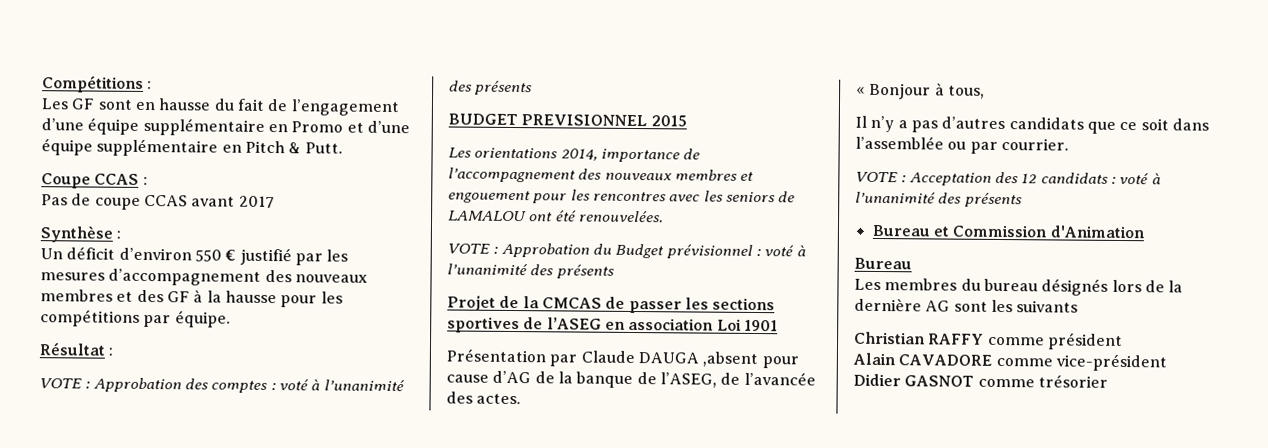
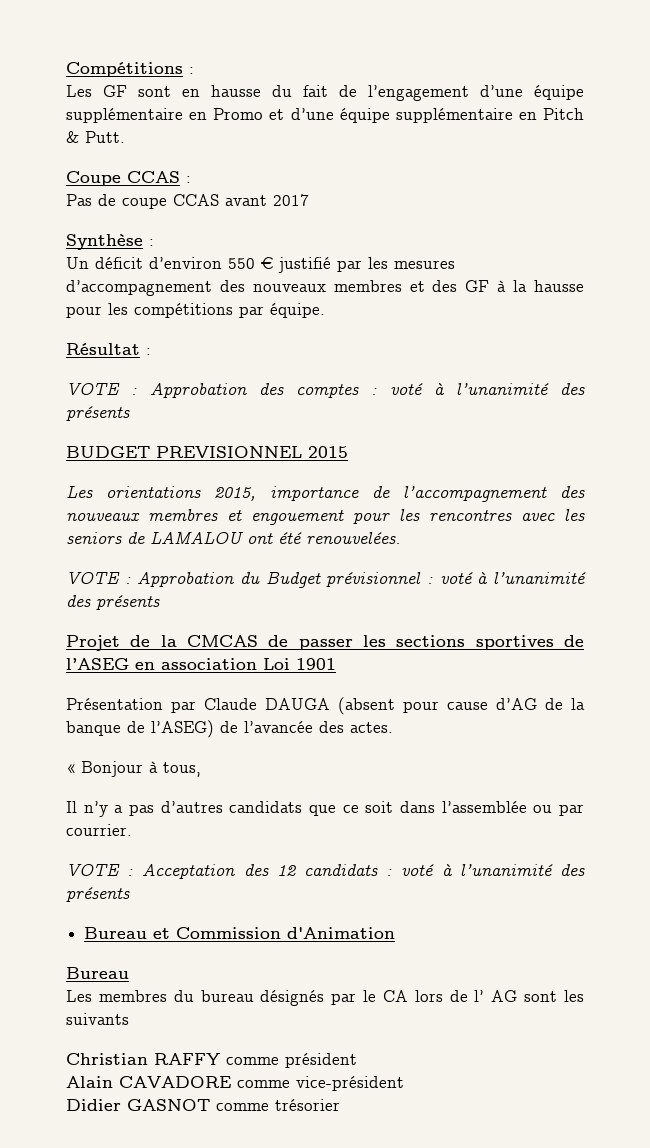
[560,148,598,161] 2014, -> [214,487,256,501] 2015,
[702,351,759,368] ,absent -> [338,697,395,715] (absent
[659,372,717,388] l’ASEG, -> [151,720,214,738] l’ASEG)
[1111,279,1184,293] [854,298,922,312] lors de la dernière -> [331,990,485,1005] par le CA lors de l’

